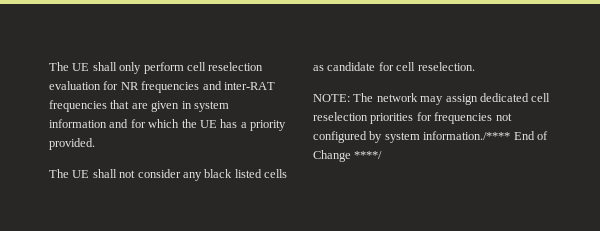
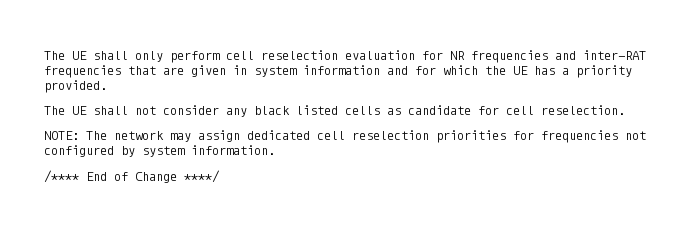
[423,131,511,140] information./**** -> [191,145,275,155] [44,170,79,183] information. // /****

